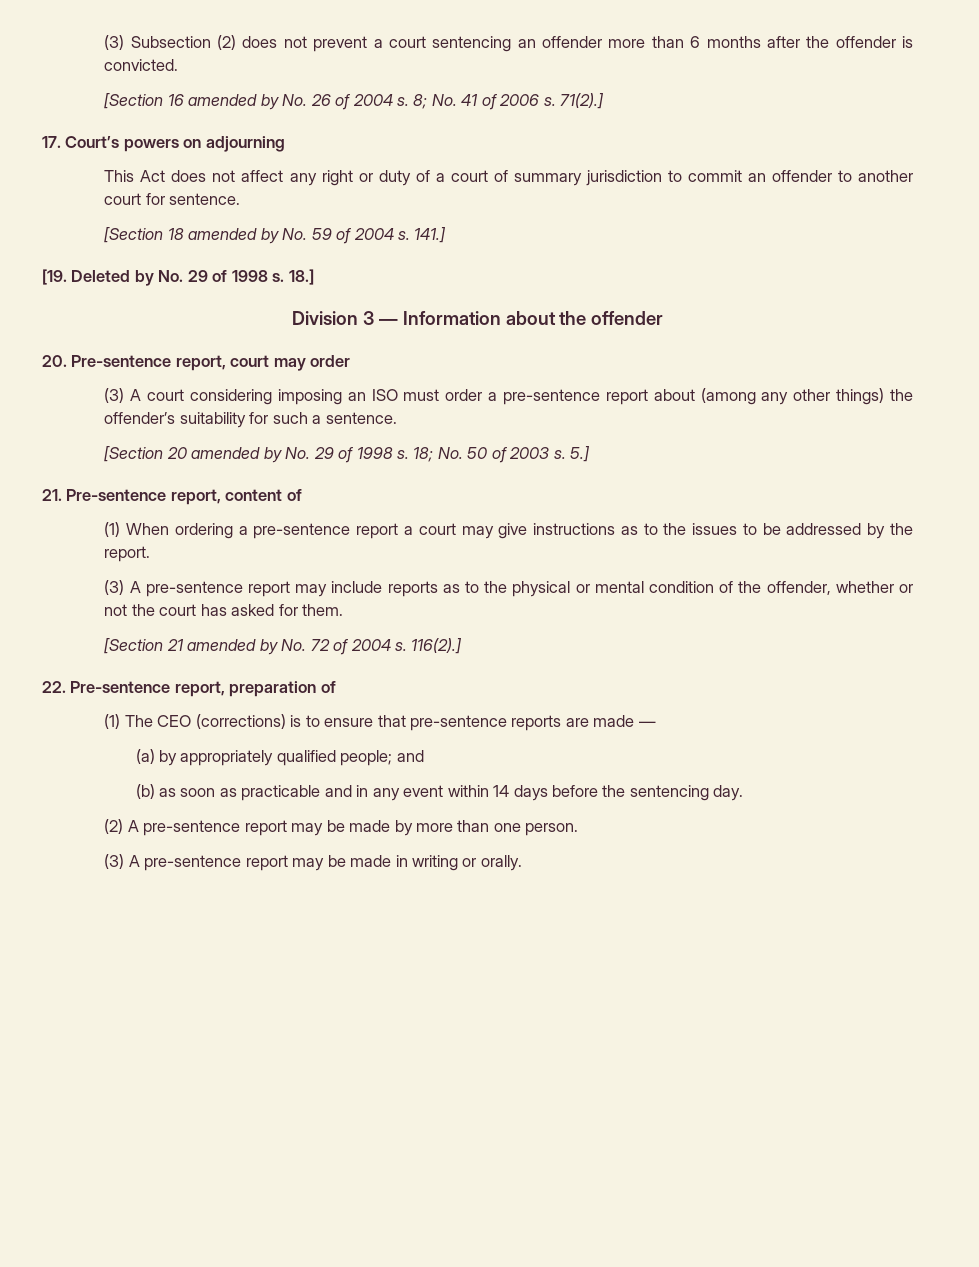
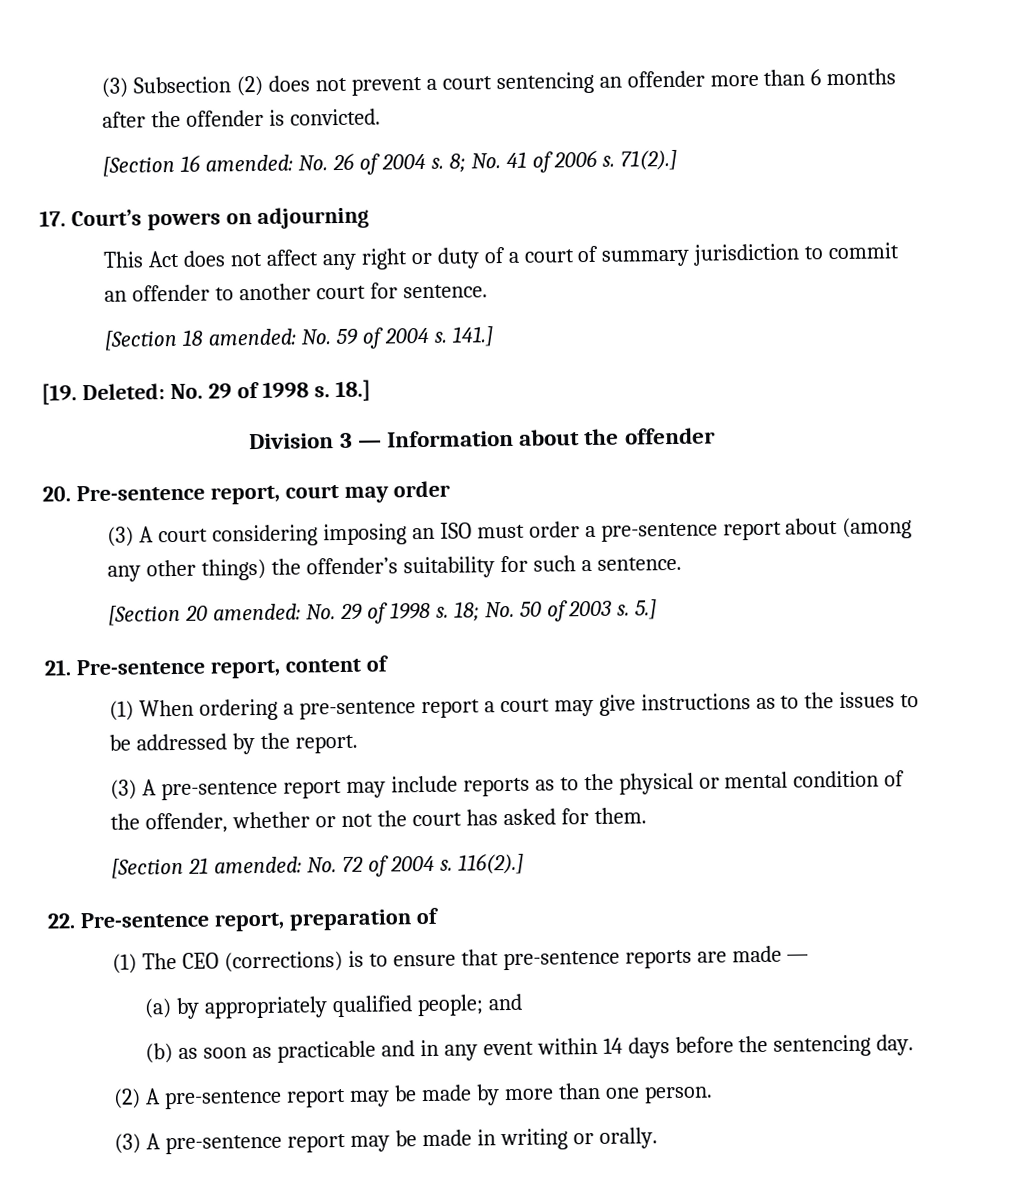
[188,94,279,110] amended by -> [205,154,294,172] amended:
[188,228,279,244] amended by -> [208,328,297,346] amended:
[71,270,154,286] Deleted by -> [81,383,165,401] Deleted:
[191,447,282,463] amended by -> [213,603,302,621] amended:
[187,639,278,655] amended by -> [214,856,303,874] amended:

